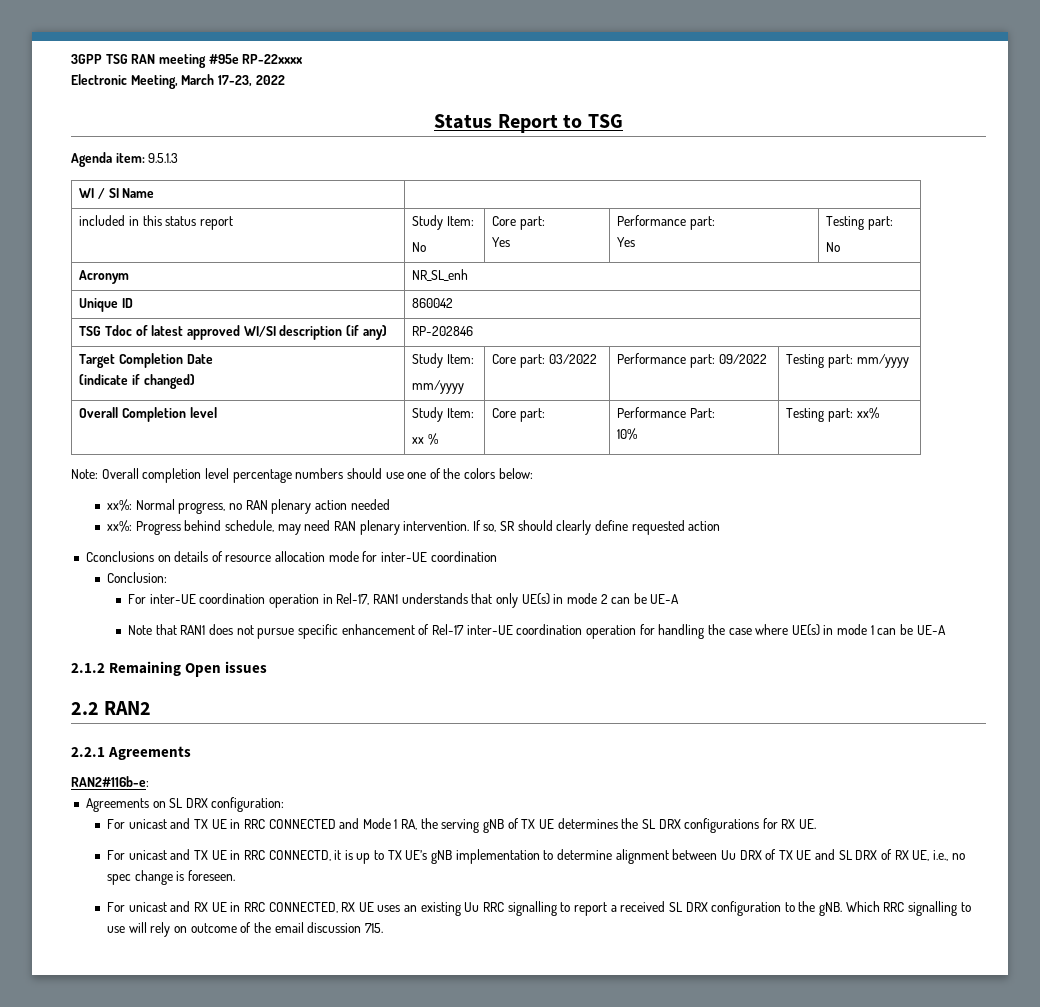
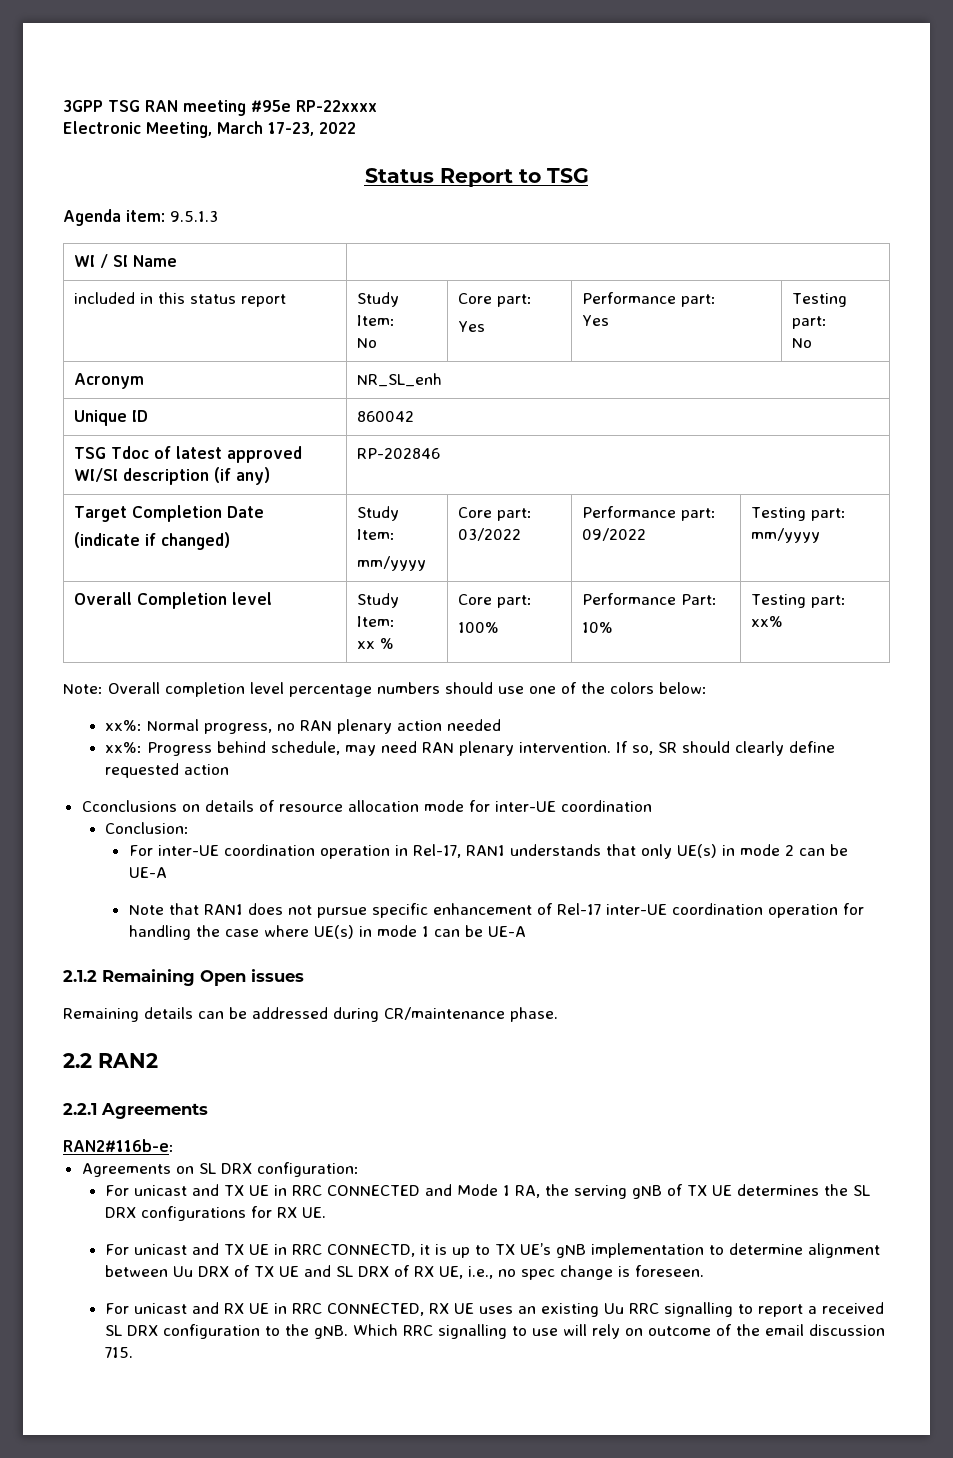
(545, 415) none -> [458,622,500,633] // 100%
(268, 667) none -> [63,1007,558,1022] // Remaining details can be addressed during CR/maintenance phase.

